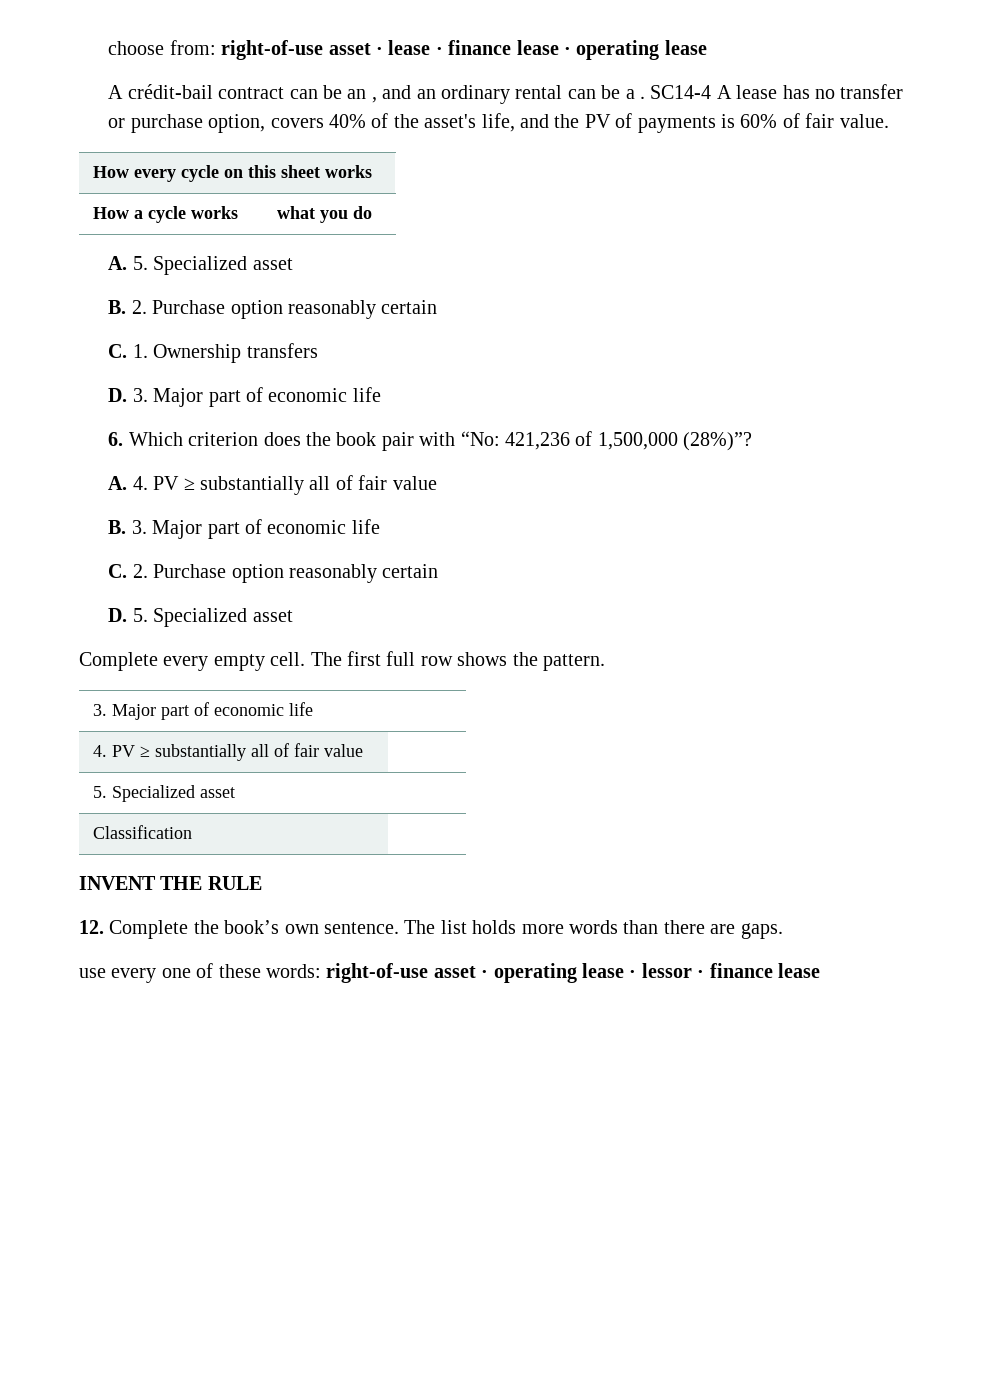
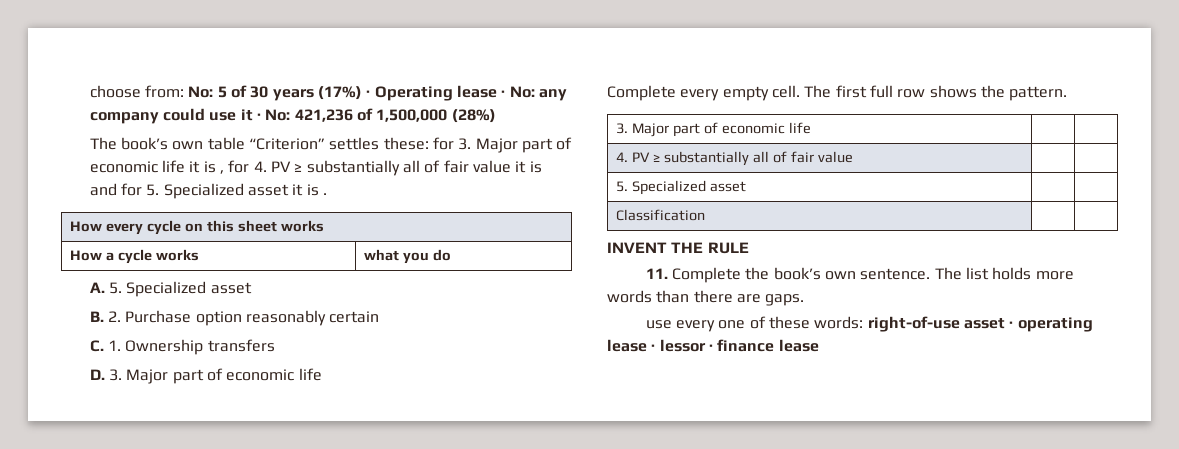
[221,40,707,60] [108,84,904,104] [108,113,889,133] right-of-use asset · lease · finance lease · operating lease // A crédit-bail contract can be an , and an ordinary rental can be a . SC14-4 A lease has no transfer or purchase option, covers 40% of the asset's life, and the PV of payments is 60% of fair value. -> [188,85,568,101] [89,108,496,124] [89,137,573,153] [89,160,542,176] [89,183,328,199] No: 5 of 30 years (17%) · Operating lease · No: any company could use it · No: 421,236 of 1,500,000 (28%) // The book’s own table “Criterion” settles these: for 3. Major part of economic life it is , for 4. PV ≥ substantially all of fair value it is and for 5. Specialized asset it is .
[108,431,753,451] [108,475,437,495] [108,519,380,539] [108,564,439,583] [108,608,293,627] // 6. Which criterion does the book pair with “No: 421,236 of 1,500,000 (28%)”? // A. 4. PV ≥ substantially all of fair value // B. 3. Major part of economic life // C. 2. Purchase option reasonably certain // D. 5. Specialized asset -> (322, 374) none
[79,920,104,934] 12. -> [645,268,668,279] 11.

